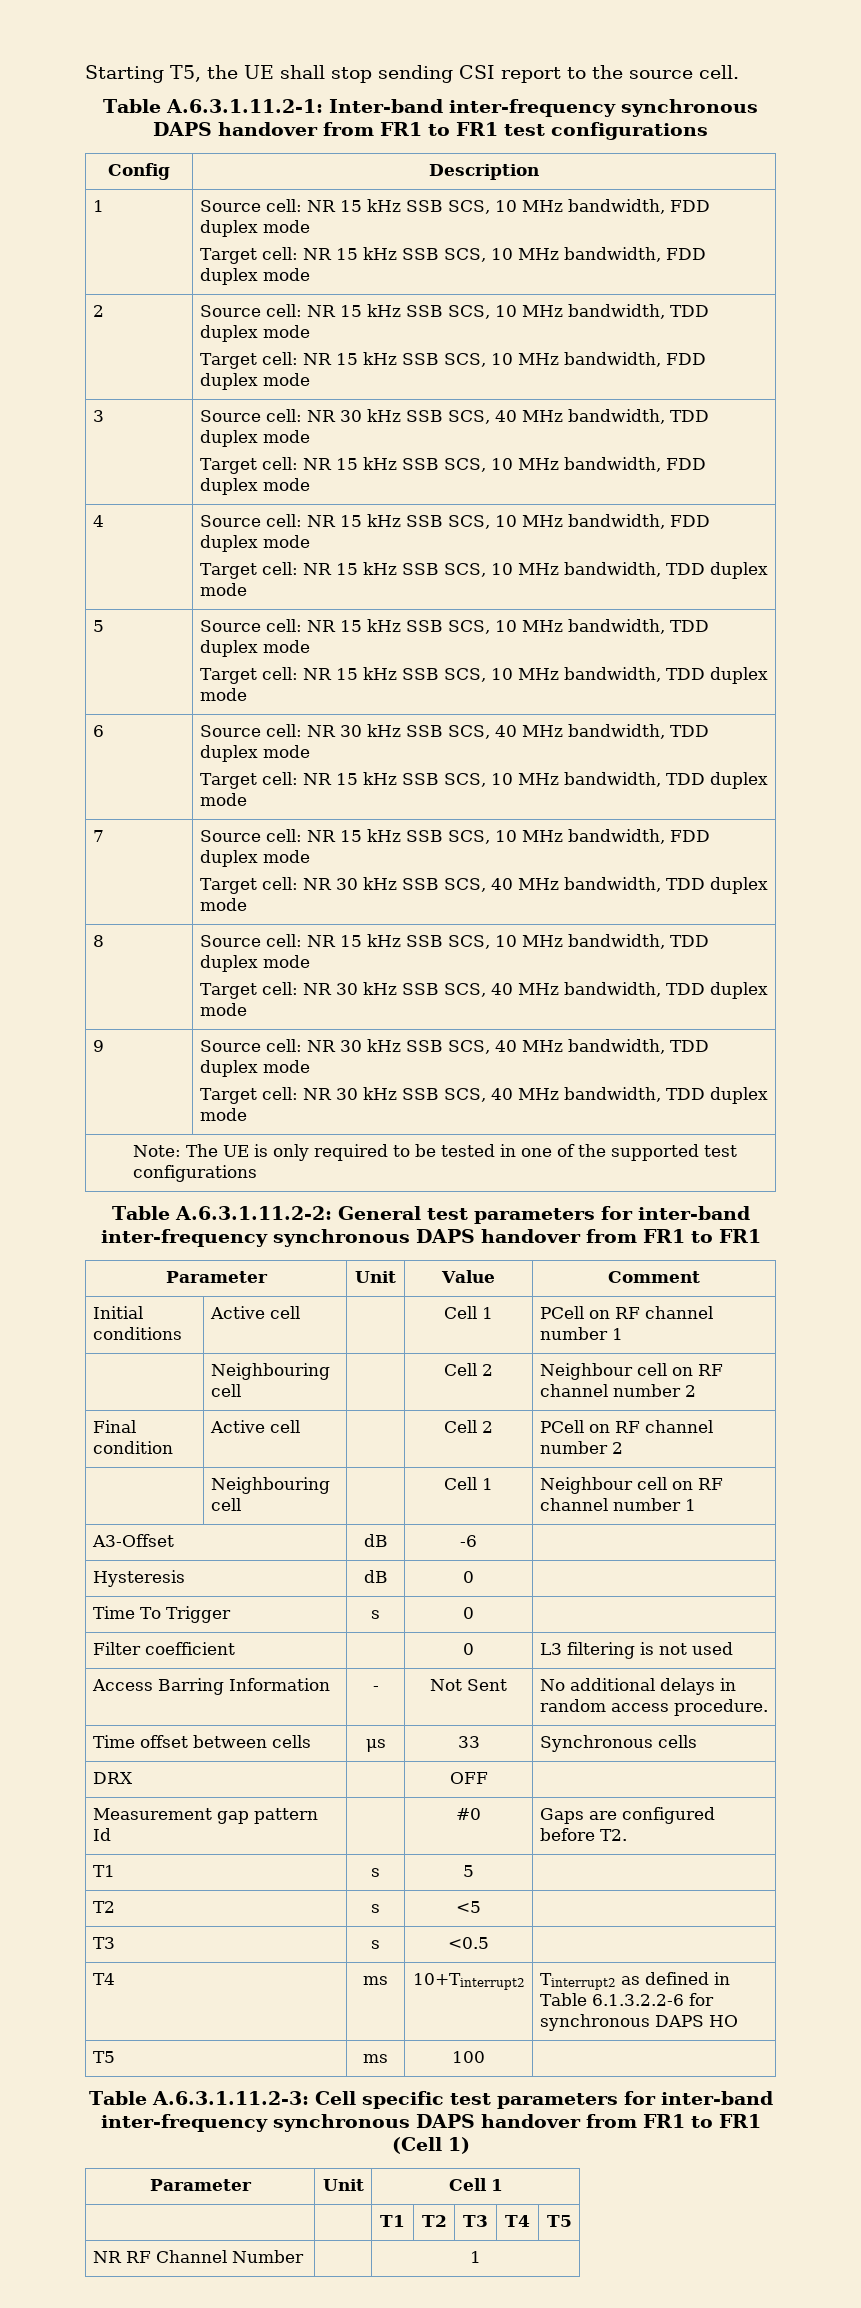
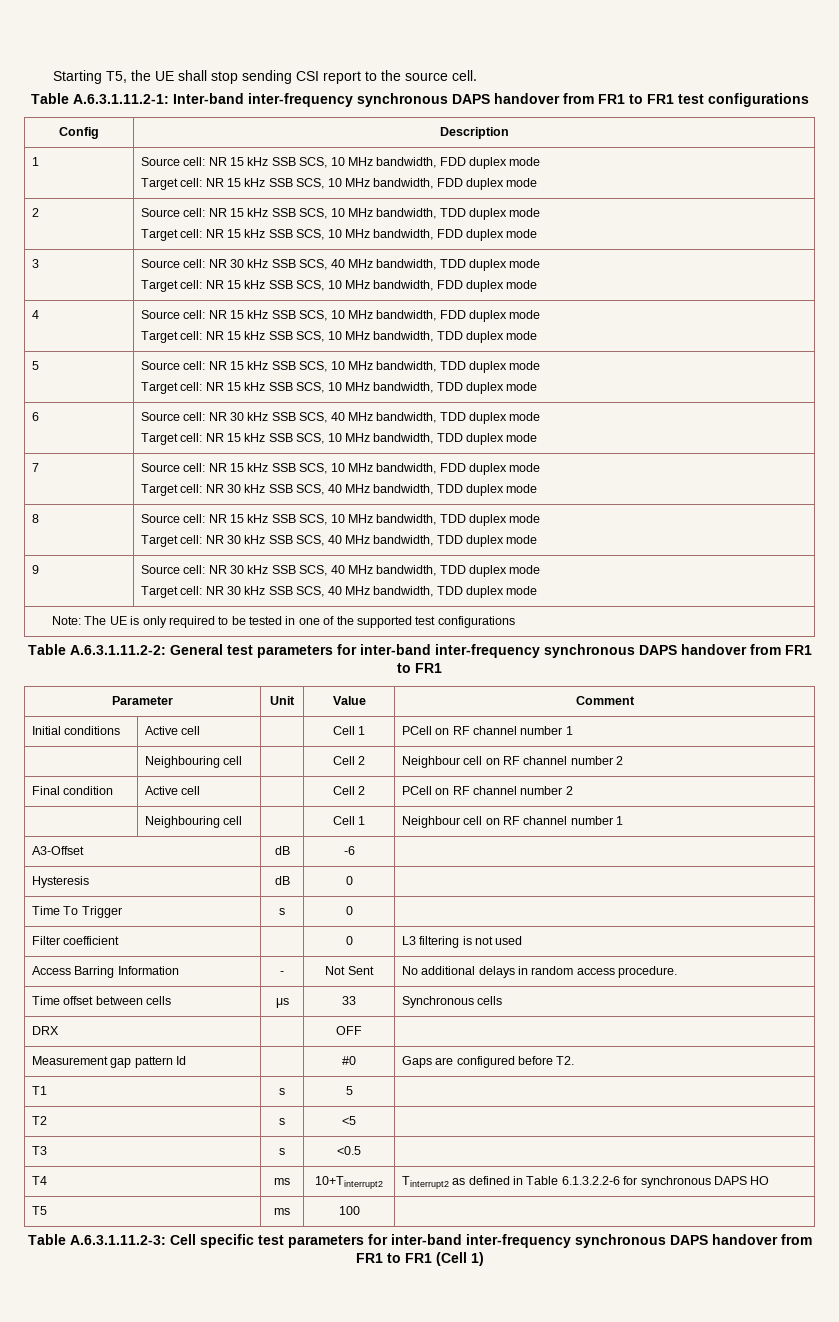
[149,2179,252,2191] [322,2179,364,2191] [448,2178,503,2191] [380,2215,405,2227] [421,2215,447,2227] [463,2215,488,2227] [505,2215,530,2227] [546,2215,572,2227] [92,2250,304,2263] [470,2251,481,2263] // Parameter | Unit | Cell 1 // | | T1 | T2 | T3 | T4 | T5 // NR RF Channel Number | | 1 -> (484, 1259) none

